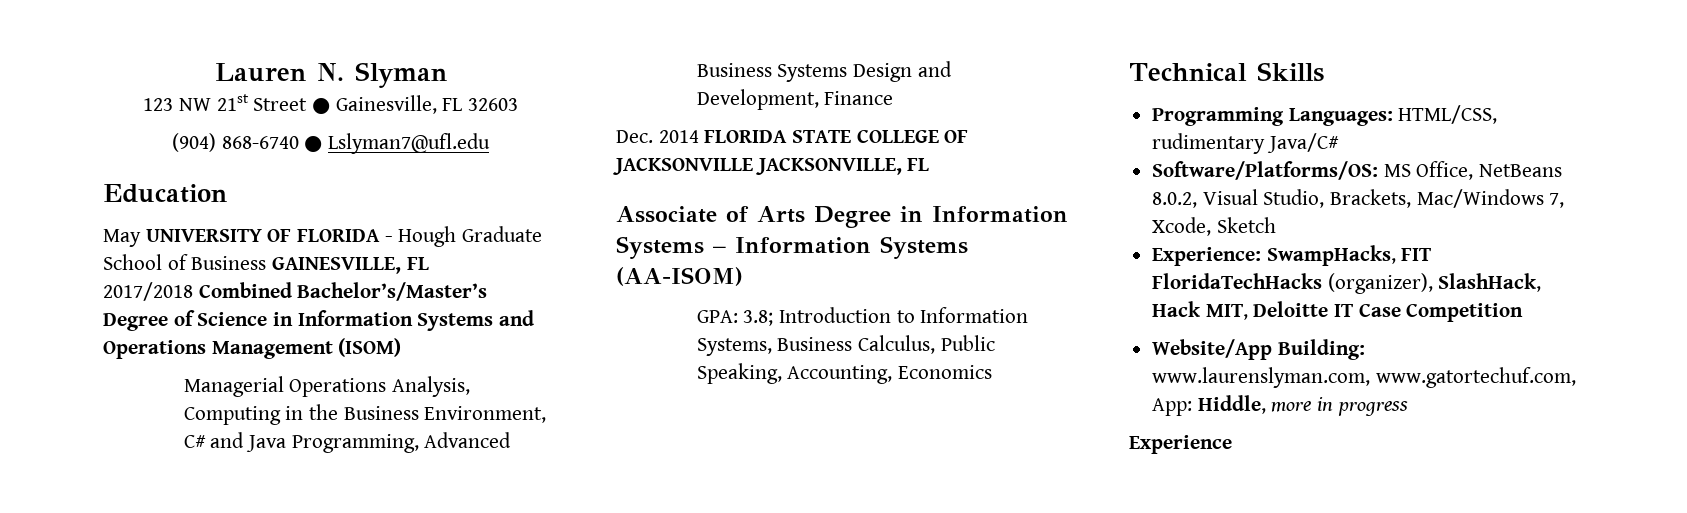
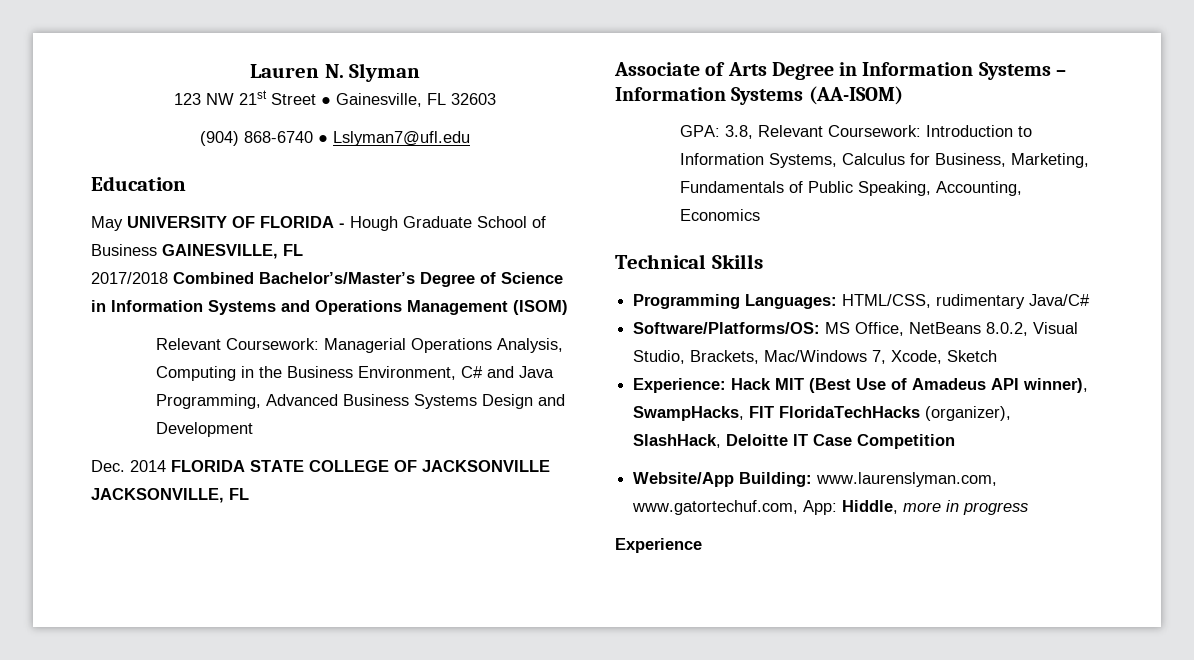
(402, 347) none -> [155,338,319,350] Relevant Coursework:
[696,89,894,110] Development, Finance -> [155,422,253,437] Development
[743,310,774,326] 3.8; -> [724,125,921,139] 3.8, Relevant Coursework:
[777,335,935,354] Business Calculus, -> [841,153,1089,168] [679,181,803,193] Calculus for Business, Marketing, Fundamentals of
(1262, 256) none -> [731,378,1089,393] Hack MIT (Best Use of Amadeus API winner),
[1152,301,1248,320] Hack MIT, -> (722, 441) none

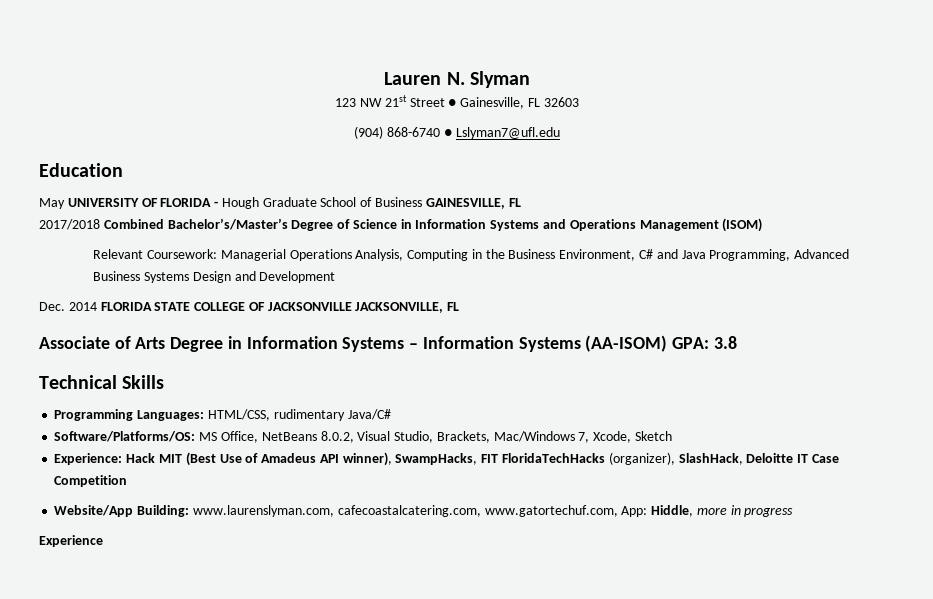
[679,125,1032,139] [679,153,1089,168] [679,181,1022,196] [679,209,760,221] // GPA: 3.8, Relevant Coursework: Introduction to Information Systems, Calculus for Business, Marketing, Fundamentals of Public Speaking, Accounting, Economics -> [671,336,737,349] GPA: 3.8
(998, 479) none -> [337,505,481,517] cafecoastalcatering.com,

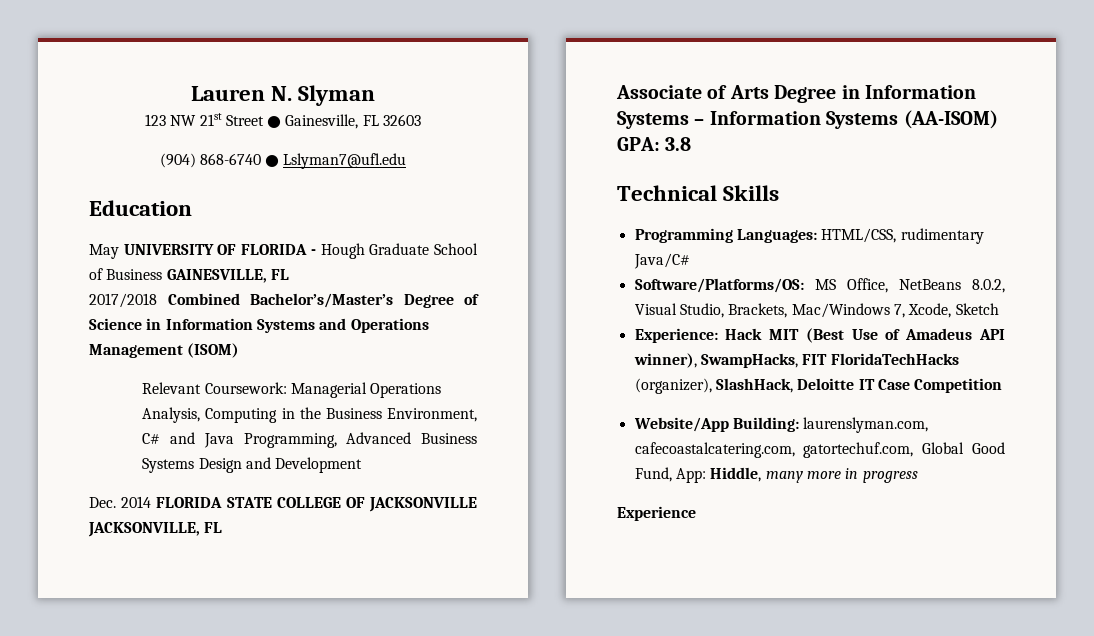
[192,505,618,517] www.laurenslyman.com, cafecoastalcatering.com, www.gatortechuf.com, -> [803,417,929,433] [634,442,1005,458] [634,467,672,482] laurenslyman.com, cafecoastalcatering.com, gatortechuf.com, Global Good Fund,
(694, 511) none -> [765,471,803,483] many

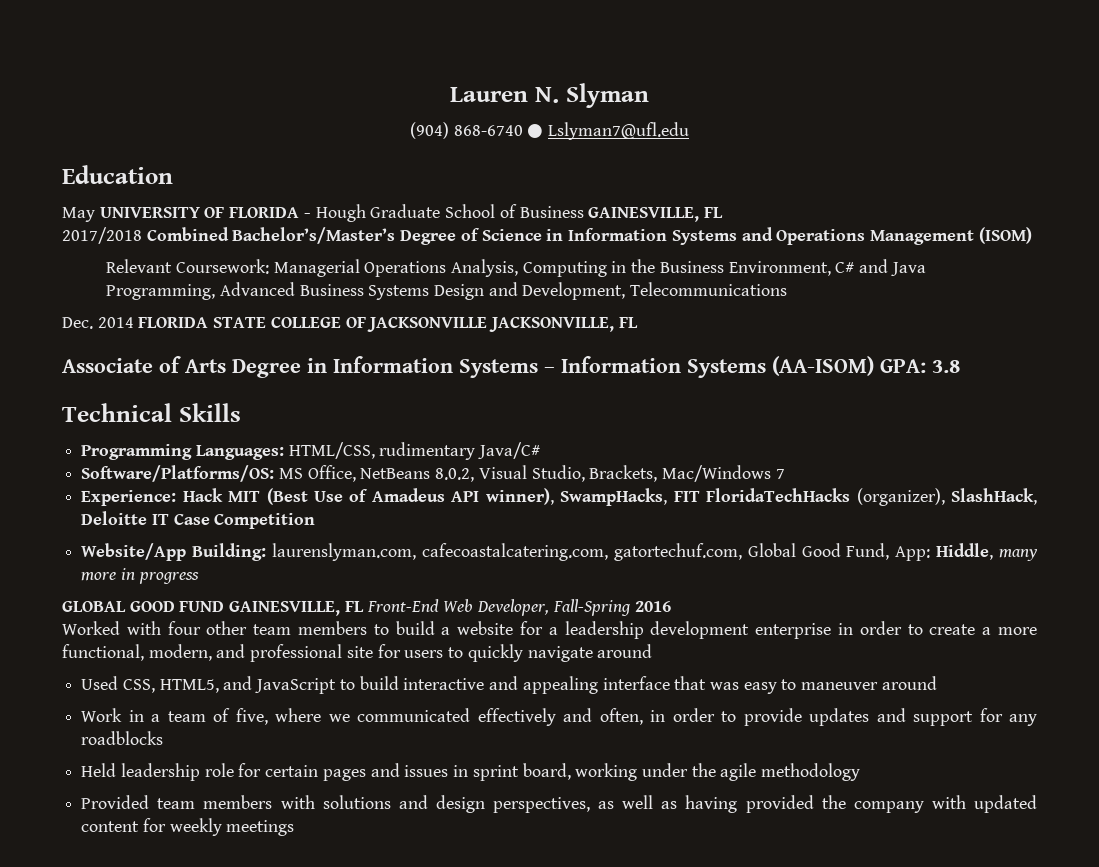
[144,113,422,129] // 123 NW 21st Street ● Gainesville, FL 32603 -> (649, 95) none
[275,457,363,473] Development -> [522,282,788,300] Development, Telecommunications
[893,303,999,318] 7, Xcode, Sketch -> [775,469,785,479] 7
[617,506,696,521] Experience -> [62,599,671,616] [62,621,1037,639] [62,644,653,662] [81,676,937,694] [81,708,1037,726] [81,731,164,745] [81,763,861,781] [81,795,1037,813] [81,818,295,836] GLOBAL GOOD FUND GAINESVILLE, FL Front-End Web Developer, Fall-Spring 2016 // Worked with four other team members to build a website for a leadership development enterprise in order to create a more functional, modern, and professional site for users to quickly navigate around // Used CSS, HTML5, and JavaScript to build interactive and appealing interface that was easy to maneuver around // Work in a team of five, where we communicated effectively and often, in order to provide updates and support for any roadblocks // Held leadership role for certain pages and issues in sprint board, working under the agile methodology // Provided team members with solutions and design perspectives, as well as having provided the company with updated content for weekly meetings

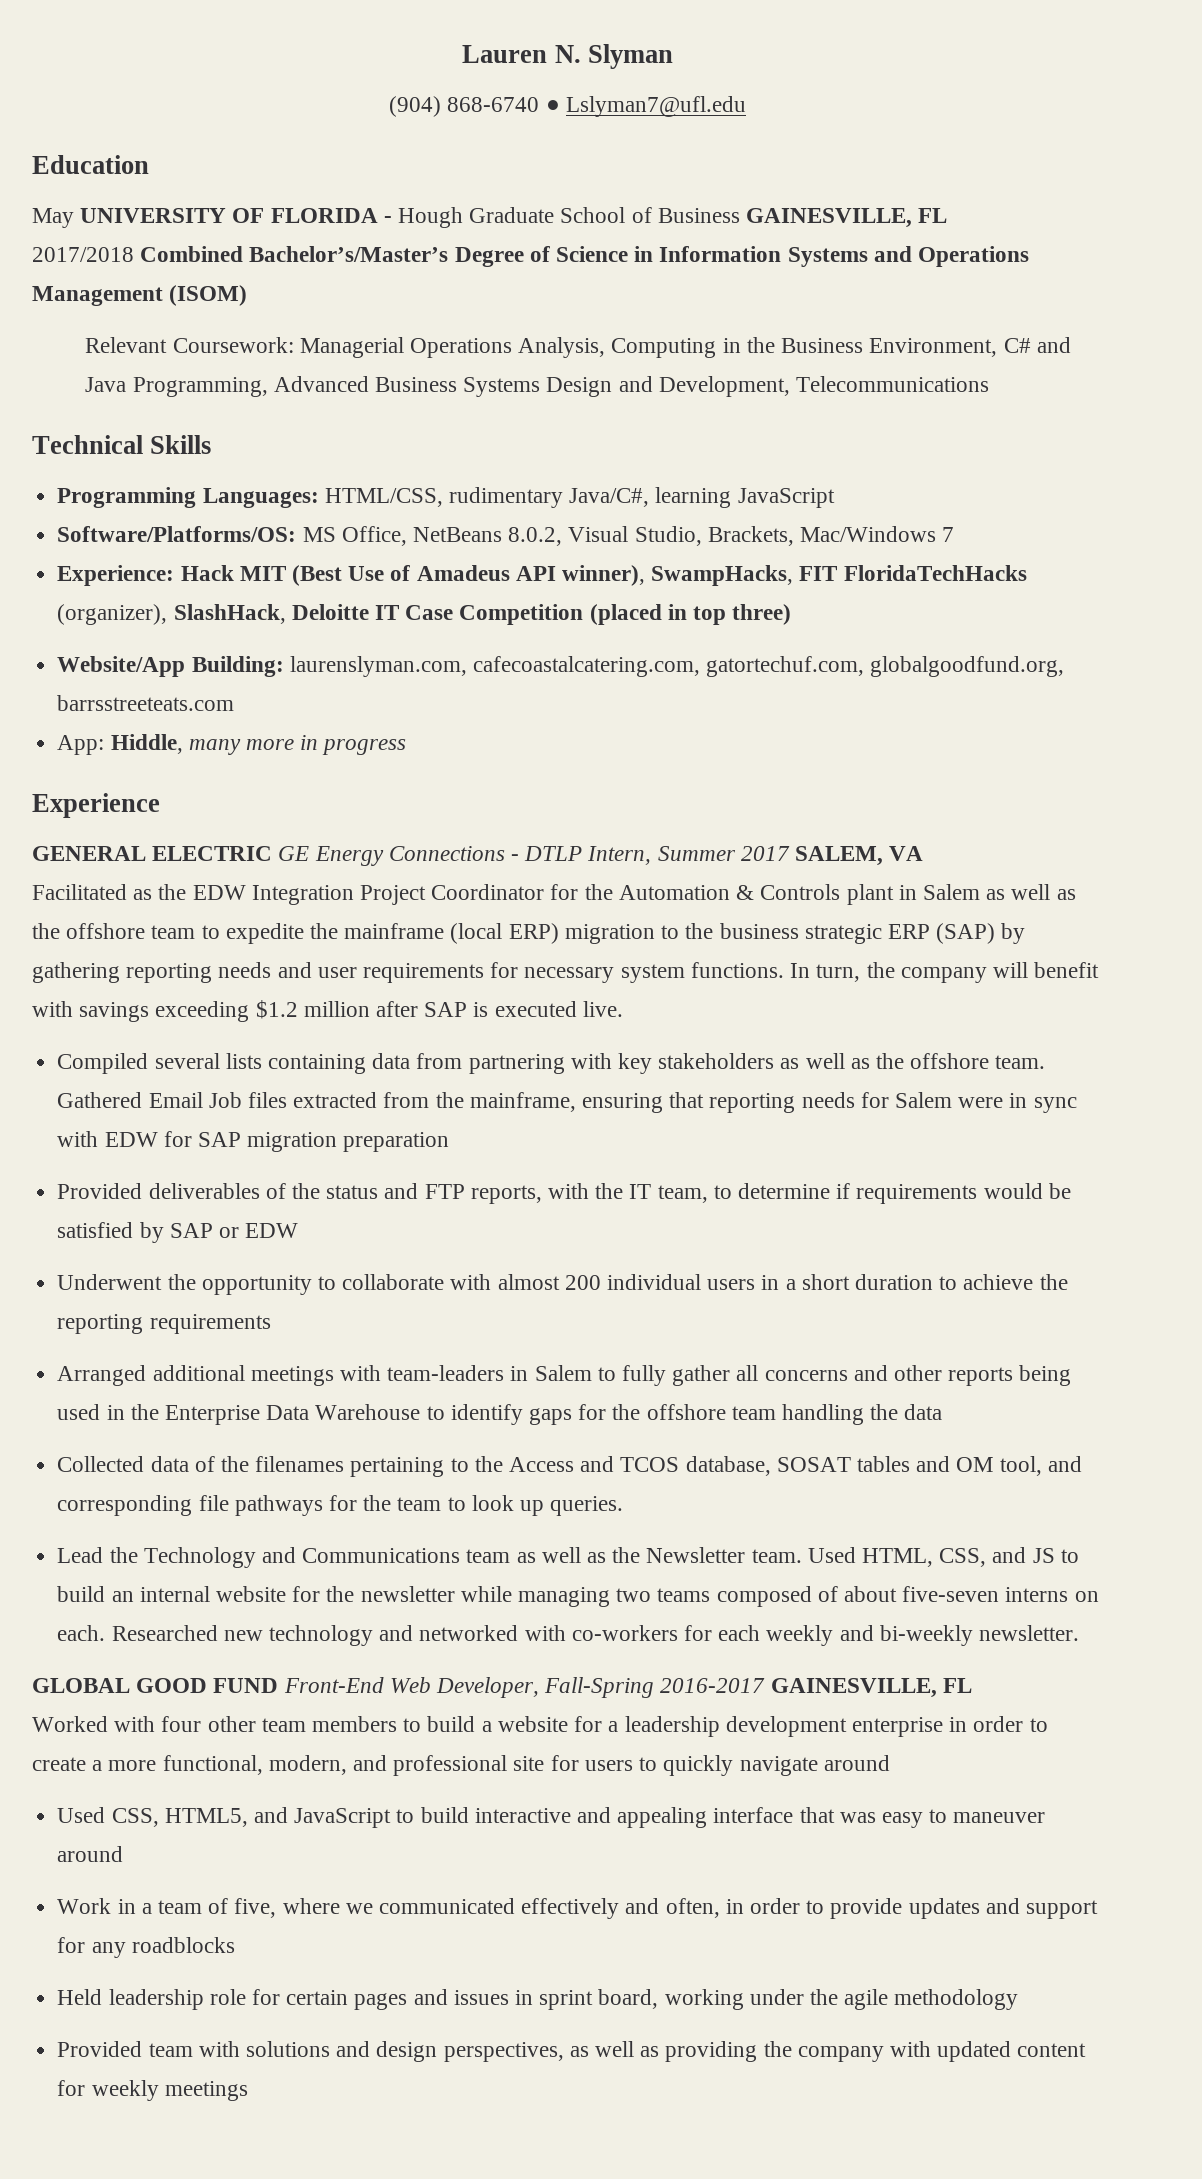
[62,317,638,332] [62,356,960,378] // Dec. 2014 FLORIDA STATE COLLEGE OF JACKSONVILLE JACKSONVILLE, FL // Associate of Arts Degree in Information Systems – Information Systems (AA-ISOM) GPA: 3.8 -> (990, 384) none
[478,442,541,459] Java/C# -> [569,487,835,508] Java/C#, learning JavaScript
(316, 521) none -> [589,604,792,625] (placed in top three)
[747,543,890,560] Global Good Fund, -> [870,656,1065,677] [57,695,235,711] globalgoodfund.org, barrsstreeteats.com //
(199, 578) none -> [32,793,160,818] [32,846,924,866] [32,884,1076,905] [32,923,1026,944] [32,962,1100,983] [32,1000,623,1022] [57,1053,1046,1074] [57,1092,1077,1113] [57,1131,450,1152] [57,1183,1071,1204] [57,1222,299,1243] [57,1274,1068,1295] [57,1314,271,1334] [57,1365,1072,1386] [57,1404,943,1425] [57,1456,1082,1477] [57,1495,624,1516] [57,1547,1079,1568] [57,1586,1099,1607] [57,1625,1080,1646] // Experience // GENERAL ELECTRIC GE Energy Connections - DTLP Intern, Summer 2017 SALEM, VA // Facilitated as the EDW Integration Project Coordinator for the Automation & Controls plant in Salem as well as the offshore team to expedite the mainframe (local ERP) migration to the business strategic ERP (SAP) by gathering reporting needs and user requirements for necessary system functions. In turn, the company will benefit with savings exceeding $1.2 million after SAP is executed live. // Compiled several lists containing data from partnering with key stakeholders as well as the offshore team. Gathered Email Job files extracted from the mainframe, ensuring that reporting needs for Salem were in sync with EDW for SAP migration preparation // Provided deliverables of the status and FTP reports, with the IT team, to determine if requirements would be satisfied by SAP or EDW // Underwent the opportunity to collaborate with almost 200 individual users in a short duration to achieve the reporting requirements // Arranged additional meetings with team-leaders in Salem to fully gather all concerns and other reports being used in the Enterprise Data Warehouse to identify gaps for the offshore team handling the data // Collected data of the filenames pertaining to the Access and TCOS database, SOSAT tables and OM tool, and corresponding file pathways for the team to look up queries. // Lead the Technology and Communications team as well as the Newsletter team. Used HTML, CSS, and JS to build an internal website for the newsletter while managing two teams composed of about five-seven interns on each. Researched new technology and networked with co-workers for each weekly and bi-weekly newsletter.
[229,601,364,616] GAINESVILLE, FL -> (279, 1685) none
[634,601,671,612] 2016 -> [660,1678,972,1698] 2016-2017 GAINESVILLE, FL
[203,795,273,809] members -> (193, 2050) none
[685,795,814,813] having provided -> [665,2041,758,2062] providing

